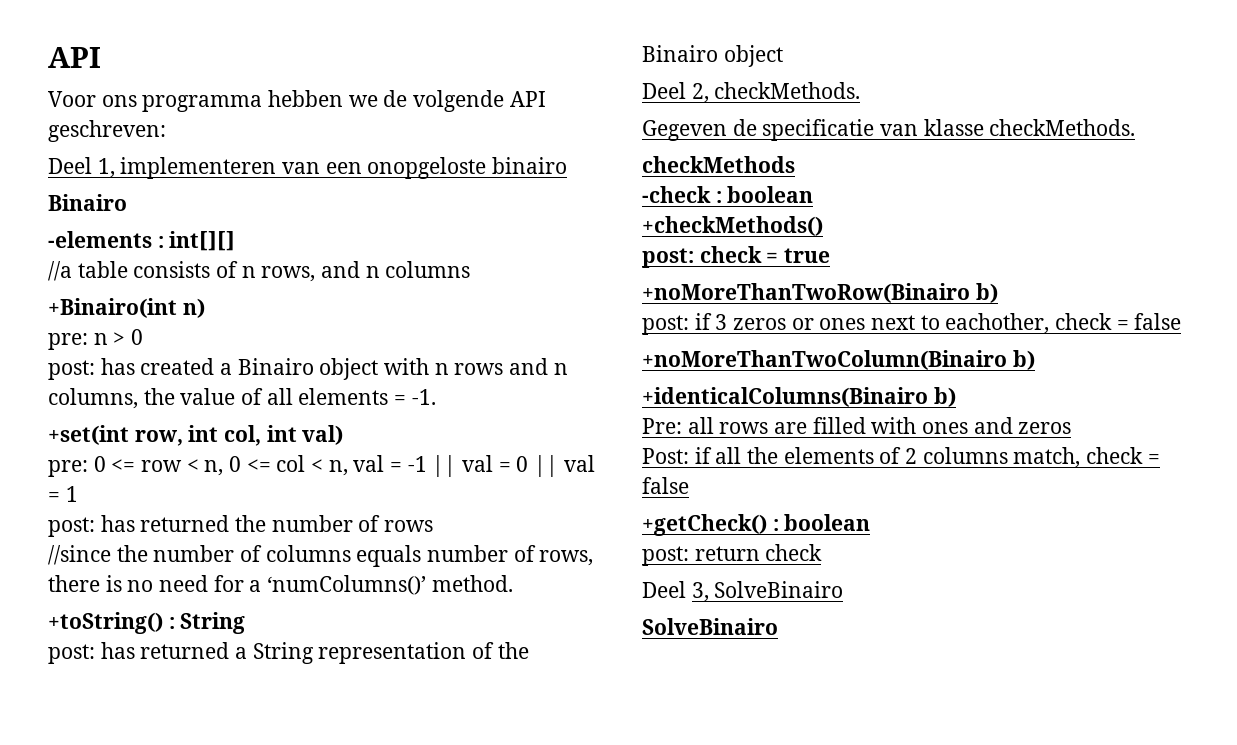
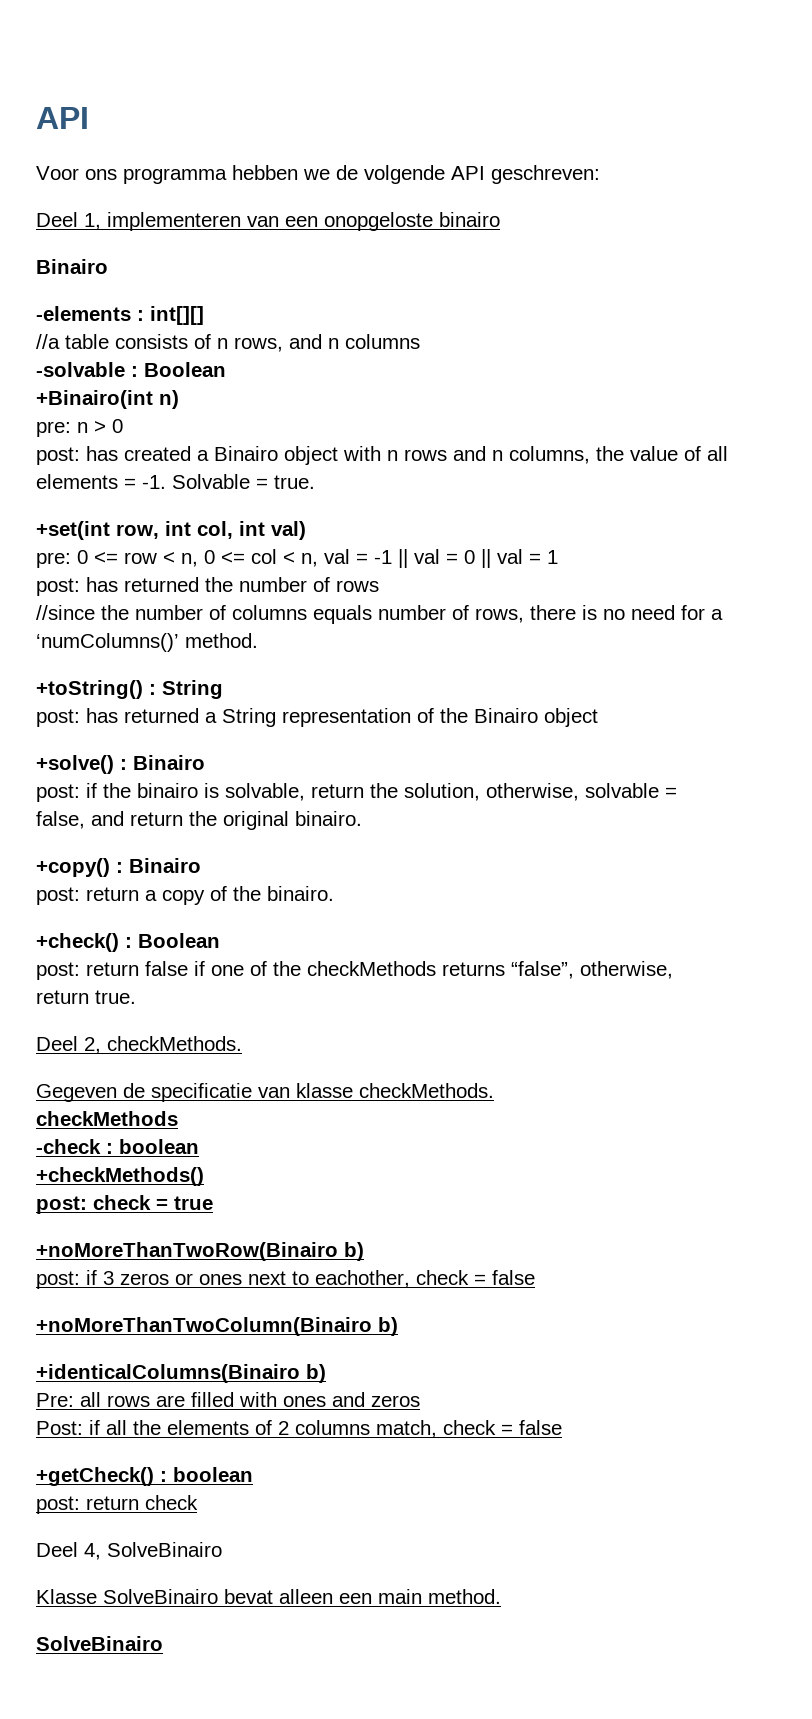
(471, 269) none -> [36,362,226,377] // -solvable : Boolean
(436, 397) none -> [172,474,315,489] Solvable = true.
(783, 56) none -> [36,755,205,774] [36,783,677,802] [36,811,362,830] [36,858,201,877] [36,886,334,905] [36,933,220,952] [36,961,673,980] [36,990,136,1004] // +solve() : Binairo // post: if the binairo is solvable, return the solution, otherwise, solvable = false, and return the original binairo. // +copy() : Binairo // post: return a copy of the binairo. // +check() : Boolean // post: return false if one of the checkMethods returns “false”, otherwise, return true.
[691,581,844,602] 3, SolveBinairo -> [84,1542,222,1560] [36,1589,501,1604] 4, SolveBinairo // Klasse SolveBinairo bevat alleen een main method.

